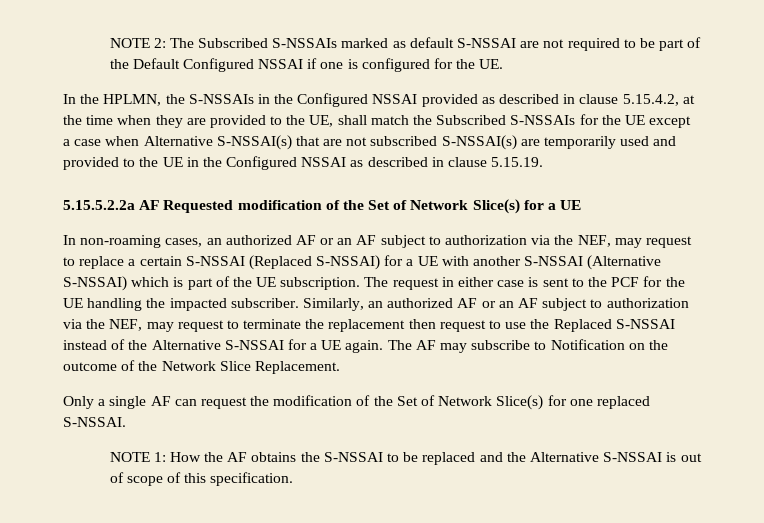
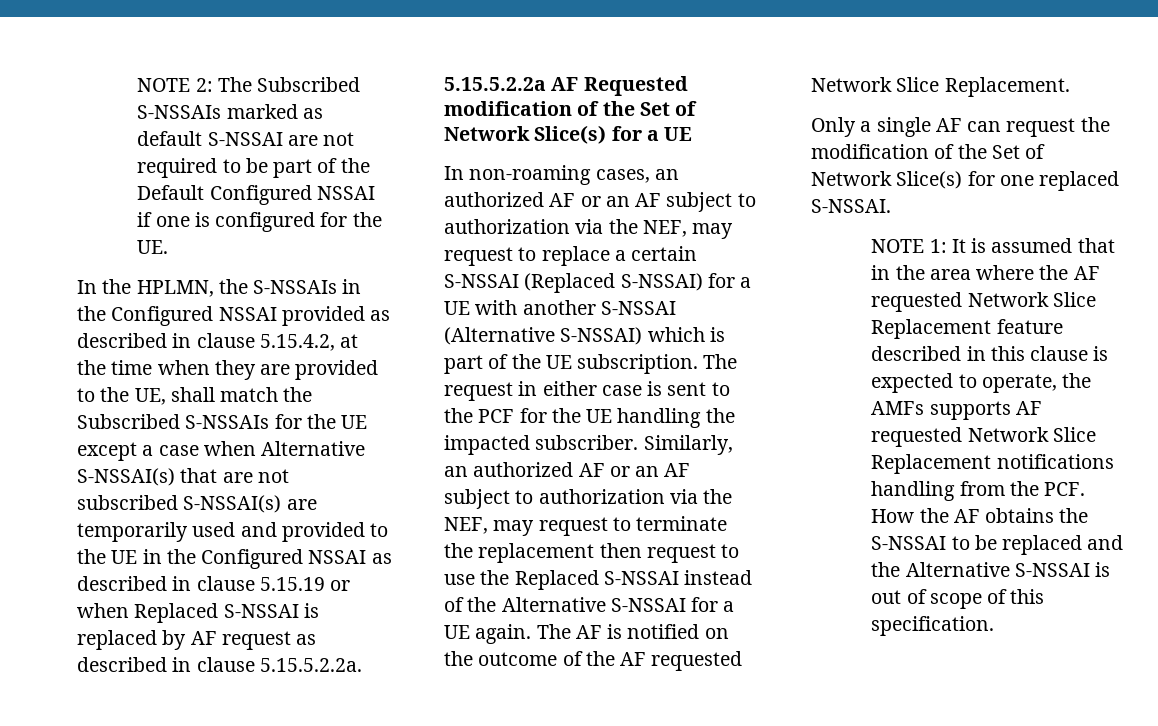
[491,157,544,167] 5.15.19. -> [259,577,351,591] [77,603,319,623] [77,630,317,650] [77,657,362,672] 5.15.19 or when Replaced S-NSSAI is replaced by AF request as described in clause 5.15.5.2.2a.
[440,339,625,353] may subscribe to Notification -> [607,624,700,639] is notified
(158, 366) none -> [620,651,743,671] AF requested
(166, 457) none -> [951,238,1115,253] [871,265,1100,280] [871,292,1096,312] [871,319,1063,339] [871,346,1109,361] [871,373,1092,393] [871,401,1042,420] [871,427,1096,447] [871,454,1114,474] [871,481,1086,501] It is assumed that in the area where the AF requested Network Slice Replacement feature described in this clause is expected to operate, the AMFs supports AF requested Network Slice Replacement notifications handling from the PCF.

